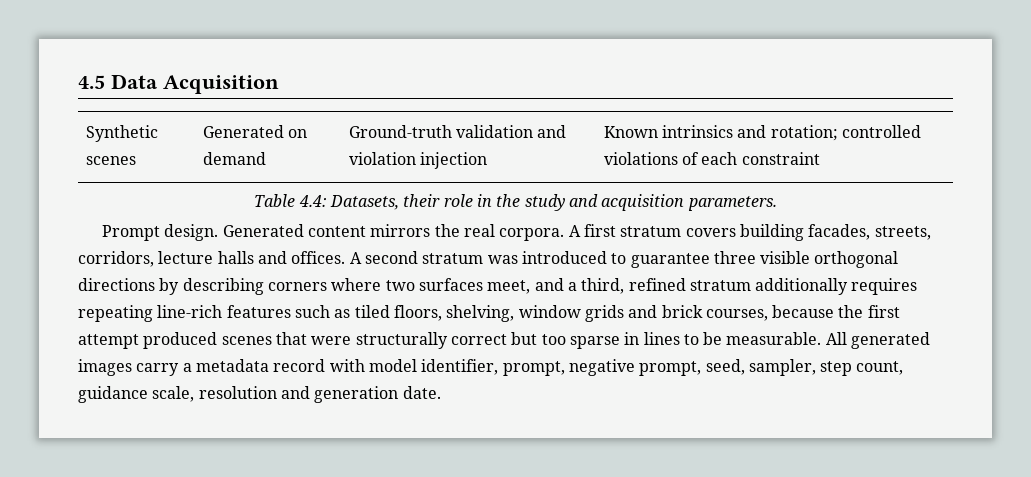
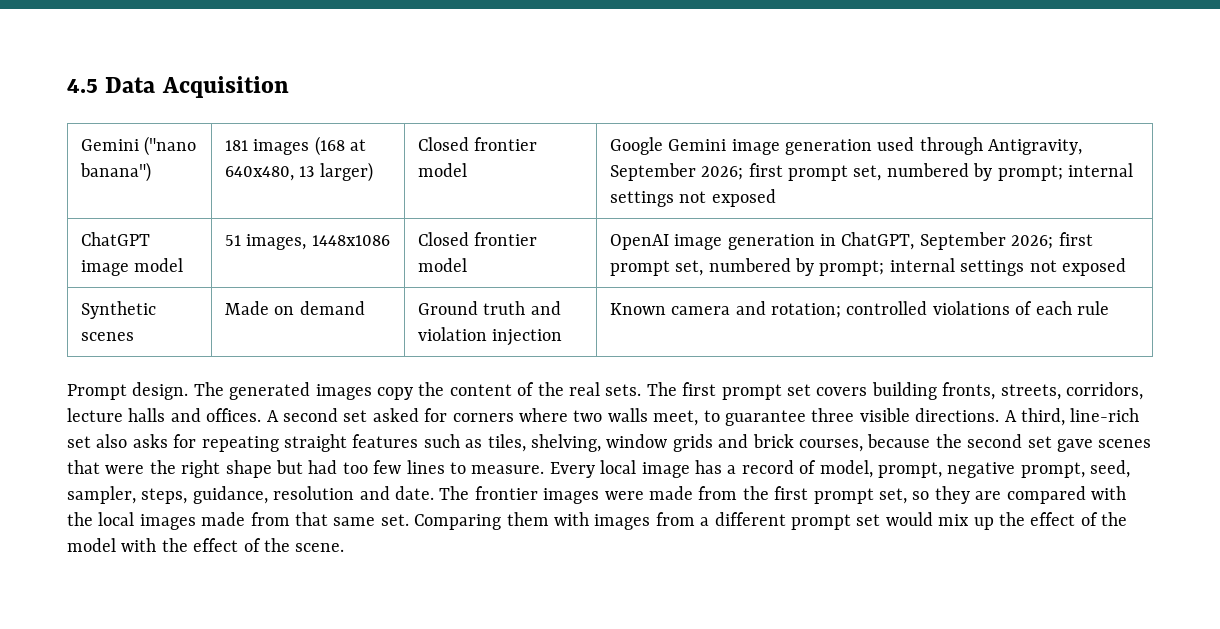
(279, 84) none -> [80,136,197,156] [79,162,151,182] [224,136,367,156] [224,162,373,182] [417,137,538,151] [417,163,467,177] [609,137,1083,155] [609,163,1134,181] [609,189,776,207] [80,232,150,246] [80,258,184,276] [224,234,390,250] [417,232,538,246] [417,258,467,272] [609,232,1093,250] [609,258,1127,276] // Gemini ("nano banana") | 181 images (168 at 640x480, 13 larger) | Closed frontier model | Google Gemini image generation used through Antigravity, September 2026; first prompt set, numbered by prompt; internal settings not exposed // ChatGPT image model | 51 images, 1448x1086 | Closed frontier model | OpenAI image generation in ChatGPT, September 2026; first prompt set, numbered by prompt; internal settings not exposed
[202,125,284,138] Generated -> [224,301,269,315] Made
[348,125,534,138] Ground-truth validation -> [417,301,526,315] Ground truth
[662,125,734,138] intrinsics -> [671,306,731,315] camera
[741,152,820,165] [254,194,777,211] [102,224,682,241] constraint // Table 4.4: Datasets, their role in the study and acquisition parameters. // Prompt design. Generated content mirrors the real corpora. A first stratum -> [1077,301,1110,315] [67,382,811,400] rule // Prompt design. The generated images copy the content of the real sets. The first prompt set
[808,224,871,240] facades, -> [942,382,996,400] fronts,
[422,251,899,268] [78,278,918,295] [78,305,223,322] stratum was introduced to guarantee three visible orthogonal directions by describing corners where two surfaces meet, and a third, refined stratum additionally requires repeating line-rich -> [343,408,1140,426] [67,434,347,452] set asked for corners where two walls meet, to guarantee three visible directions. A third, line-rich set also asks for repeating straight
[354,305,442,321] tiled floors, -> [487,434,526,452] tiles,
[867,305,900,318] [78,332,931,349] [78,359,499,376] first attempt produced scenes that were structurally correct but too sparse in lines to be measurable. All generated images carry a metadata record with model identifier, -> [967,434,1152,452] [67,460,873,478] second set gave scenes that were the right shape but had too few lines to measure. Every local image has a record of model,
[820,361,904,376] [78,386,441,403] step count, guidance scale, resolution and generation date. -> [141,486,1126,504] [67,512,1128,530] [67,538,345,552] steps, guidance, resolution and date. The frontier images were made from the first prompt set, so they are compared with the local images made from that same set. Comparing them with images from a different prompt set would mix up the effect of the model with the effect of the scene.

